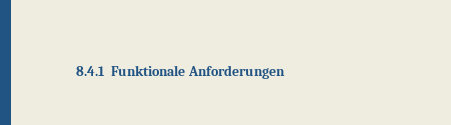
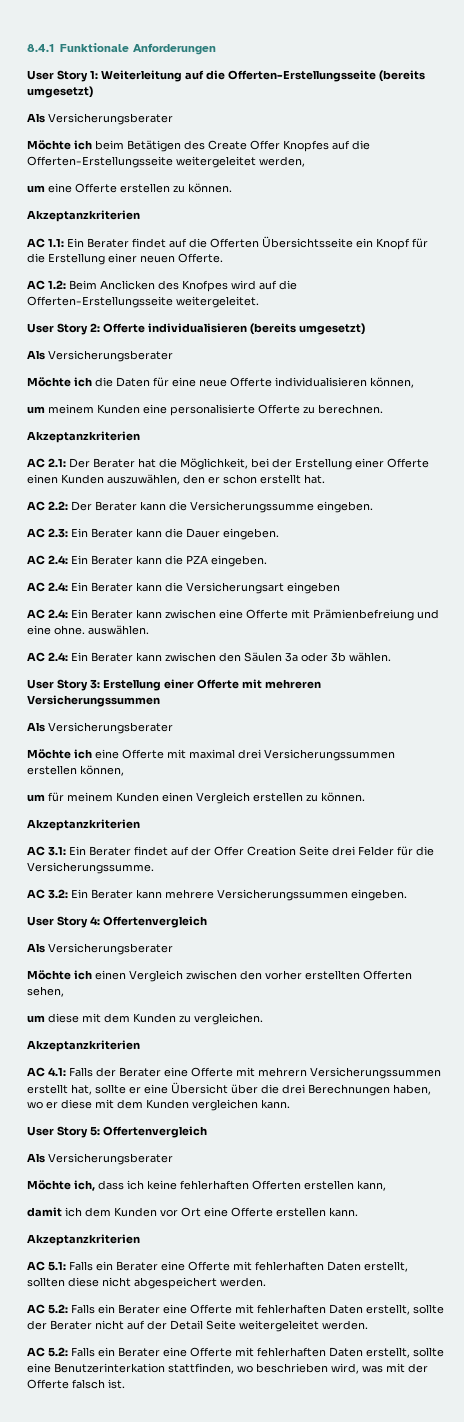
(286, 72) none -> [27,70,425,82] [27,86,93,98] [27,113,173,125] [27,140,370,152] [27,156,305,168] [27,183,232,193] [27,210,140,222] [27,236,428,250] [27,253,223,265] [27,280,297,292] [27,296,259,308] [27,323,365,335] [27,350,173,362] [27,377,414,388] [27,404,383,416] [27,431,140,443] [27,458,429,470] [27,474,325,485] [27,501,373,513] [27,528,279,540] [27,555,267,567] [27,582,340,594] [27,609,439,621] [27,625,149,635] [27,652,391,662] [27,679,321,691] [27,695,160,707] [27,722,173,734] [27,749,395,761] [27,765,124,776] [27,792,365,804] [27,819,140,831] [27,846,434,856] [27,862,154,874] [27,889,407,901] [27,916,207,928] [27,943,173,955] [27,970,412,982] [27,986,64,997] [27,1013,263,1025] [27,1040,140,1052] [27,1067,441,1079] [27,1082,431,1096] [27,1099,290,1111] [27,1126,207,1138] [27,1153,173,1165] [27,1180,386,1191] [27,1207,358,1217] [27,1234,140,1246] [27,1261,408,1272] [27,1277,266,1289] [27,1304,444,1315] [27,1320,368,1332] [27,1347,444,1358] [27,1363,428,1374] [27,1379,125,1389] // User Story 1: Weiterleitung auf die Offerten-Erstellungsseite (bereits umgesetzt) // Als Versicherungsberater // Möchte ich beim Betätigen des Create Offer Knopfes auf die Offerten-Erstellungsseite weitergeleitet werden, // um eine Offerte erstellen zu können. // Akzeptanzkriterien // AC 1.1: Ein Berater findet auf die Offerten Übersichtsseite ein Knopf für die Erstellung einer neuen Offerte. // AC 1.2: Beim Anclicken des Knofpes wird auf die Offerten-Erstellungsseite weitergeleitet. // User Story 2: Offerte individualisieren (bereits umgesetzt) // Als Versicherungsberater // Möchte ich die Daten für eine neue Offerte individualisieren können, // um meinem Kunden eine personalisierte Offerte zu berechnen. // Akzeptanzkriterien // AC 2.1: Der Berater hat die Möglichkeit, bei der Erstellung einer Offerte einen Kunden auszuwählen, den er schon erstellt hat. // AC 2.2: Der Berater kann die Versicherungssumme eingeben. // AC 2.3: Ein Berater kann die Dauer eingeben. // AC 2.4: Ein Berater kann die PZA eingeben. // AC 2.4: Ein Berater kann die Versicherungsart eingeben // AC 2.4: Ein Berater kann zwischen eine Offerte mit Prämienbefreiung und eine ohne. auswählen. // AC 2.4: Ein Berater kann zwischen den Säulen 3a oder 3b wählen. // User Story 3: Erstellung einer Offerte mit mehreren Versicherungssummen // Als Versicherungsberater // Möchte ich eine Offerte mit maximal drei Versicherungssummen erstellen können, // um für meinem Kunden einen Vergleich erstellen zu können. // Akzeptanzkriterien // AC 3.1: Ein Berater findet auf der Offer Creation Seite drei Felder für die Versicherungssumme. // AC 3.2: Ein Berater kann mehrere Versicherungssummen eingeben. // User Story 4: Offertenvergleich // Als Versicherungsberater // Möchte ich einen Vergleich zwischen den vorher erstellten Offerten sehen, // um diese mit dem Kunden zu vergleichen. // Akzeptanzkriterien // AC 4.1: Falls der Berater eine Offerte mit mehrern Versicherungssummen erstellt hat, sollte er eine Übersicht über die drei Berechnungen haben, wo er diese mit dem Kunden vergleichen kann. // User Story 5: Offertenvergleich // Als Versicherungsberater // Möchte ich, dass ich keine fehlerhaften Offerten erstellen kann, // damit ich dem Kunden vor Ort eine Offerte erstellen kann. // Akzeptanzkriterien // AC 5.1: Falls ein Berater eine Offerte mit fehlerhaften Daten erstellt, sollten diese nicht abgespeichert werden. // AC 5.2: Falls ein Berater eine Offerte mit fehlerhaften Daten erstellt, sollte der Berater nicht auf der Detail Seite weitergeleitet werden. // AC 5.2: Falls ein Berater eine Offerte mit fehlerhaften Daten erstellt, sollte eine Benutzerinterkation stattfinden, wo beschrieben wird, was mit der Offerte falsch ist.

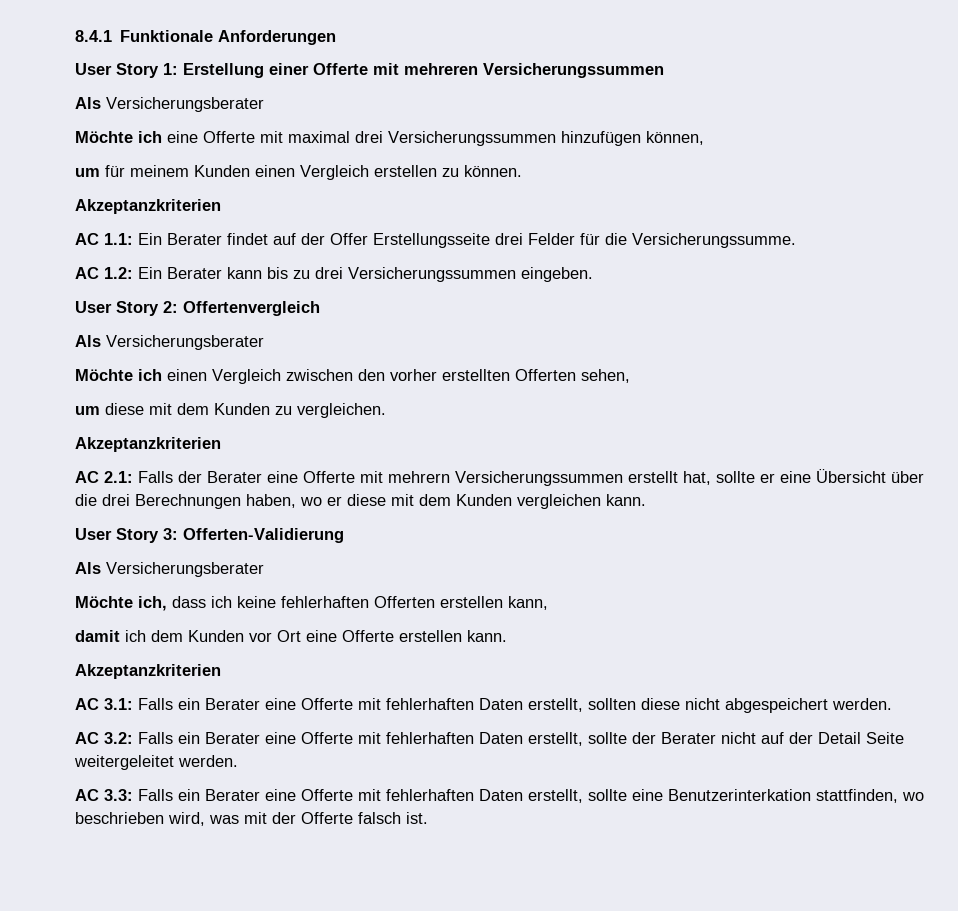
[101,70,425,82] [27,86,93,98] [27,113,173,125] [27,140,370,152] [27,156,305,168] [27,183,232,193] [27,210,140,222] [27,236,428,250] [27,253,223,265] [27,280,297,292] [27,296,259,308] [27,323,365,335] [27,350,173,362] [27,377,414,388] [27,404,383,416] [27,431,140,443] [27,458,429,470] [27,474,325,485] [27,501,373,513] [27,528,279,540] [27,555,267,567] [27,582,340,594] [27,609,439,621] [27,625,149,635] [27,652,391,662] [27,679,100,691] Weiterleitung auf die Offerten-Erstellungsseite (bereits umgesetzt) // Als Versicherungsberater // Möchte ich beim Betätigen des Create Offer Knopfes auf die Offerten-Erstellungsseite weitergeleitet werden, // um eine Offerte erstellen zu können. // Akzeptanzkriterien // AC 1.1: Ein Berater findet auf die Offerten Übersichtsseite ein Knopf für die Erstellung einer neuen Offerte. // AC 1.2: Beim Anclicken des Knofpes wird auf die Offerten-Erstellungsseite weitergeleitet. // User Story 2: Offerte individualisieren (bereits umgesetzt) // Als Versicherungsberater // Möchte ich die Daten für eine neue Offerte individualisieren können, // um meinem Kunden eine personalisierte Offerte zu berechnen. // Akzeptanzkriterien // AC 2.1: Der Berater hat die Möglichkeit, bei der Erstellung einer Offerte einen Kunden auszuwählen, den er schon erstellt hat. // AC 2.2: Der Berater kann die Versicherungssumme eingeben. // AC 2.3: Ein Berater kann die Dauer eingeben. // AC 2.4: Ein Berater kann die PZA eingeben. // AC 2.4: Ein Berater kann die Versicherungsart eingeben // AC 2.4: Ein Berater kann zwischen eine Offerte mit Prämienbefreiung und eine ohne. auswählen. // AC 2.4: Ein Berater kann zwischen den Säulen 3a oder 3b wählen. // User Story 3: -> (178, 69) none
[27,765,77,775] erstellen -> [561,131,641,146] hinzufügen
[48,846,66,856] 3.1: -> [104,233,133,245] 1.1:
[247,846,329,856] Creation Seite -> [373,233,490,248] Erstellungsseite
[48,889,214,899] 3.2: Ein Berater kann mehrere -> [104,267,343,279] 1.2: Ein Berater kann bis zu drei
[90,916,100,925] 4: -> [163,301,178,313] 2:
[48,1067,66,1076] 4.1: -> [104,471,133,483] 2.1:
[90,1126,207,1138] 5: Offertenvergleich -> [163,528,344,543] 3: Offerten-Validierung
[48,1261,66,1271] 5.1: -> [104,698,133,710] 3.1:
[48,1304,68,1314] 5.2: -> [104,732,133,744] 3.2:
[48,1347,68,1357] 5.2: -> [104,789,133,801] 3.3:

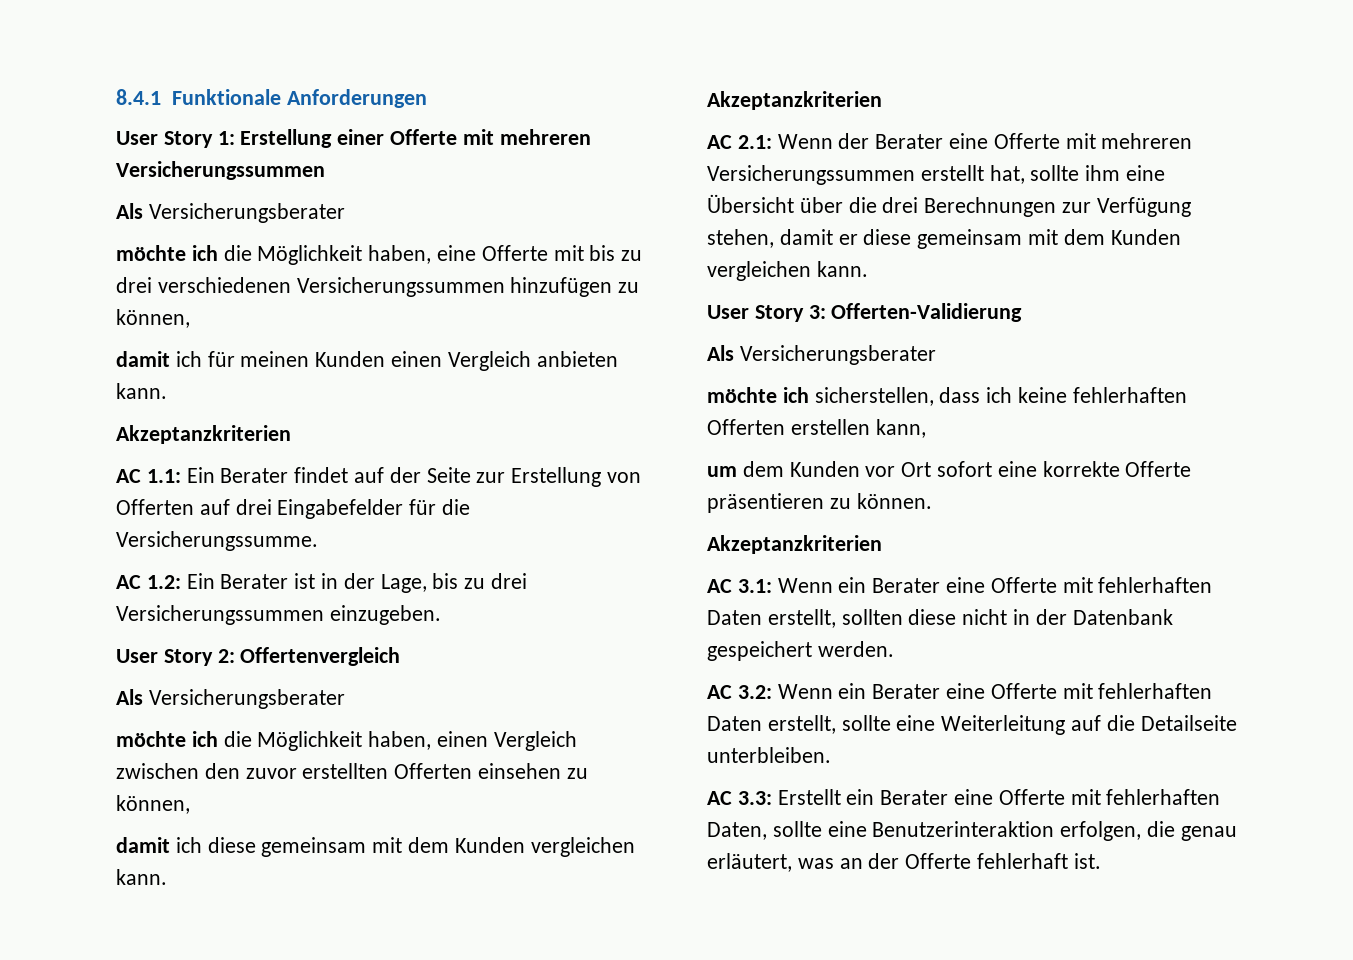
[75,131,383,143] Möchte ich eine Offerte mit maximal drei -> [116,245,643,265] [116,277,291,293] möchte ich die Möglichkeit haben, eine Offerte mit bis zu drei verschiedenen
[646,131,704,145] [75,165,522,180] können, // um für meinem Kunden einen Vergleich erstellen zu können. -> [618,282,640,293] [116,309,190,328] [116,351,618,371] [116,383,167,399] zu können, // damit ich für meinen Kunden einen Vergleich anbieten kann.
[330,233,575,248] Offer Erstellungsseite drei Felder -> [426,467,642,487] [116,499,404,519] Seite zur Erstellung von Offerten auf drei Eingabefelder
[227,267,262,279] kann -> [294,573,427,593] ist in der Lage,
[521,267,593,282] eingeben. -> [329,605,441,625] einzugeben.
[75,369,162,381] Möchte ich -> [116,731,432,751] möchte ich die Möglichkeit haben,
[390,369,437,381] vorher -> [245,768,297,779] zuvor
[581,369,630,383] [75,403,386,418] sehen, // um diese mit dem Kunden zu vergleichen. -> [478,763,588,779] [116,795,190,814] [116,837,635,857] [116,869,167,885] einsehen zu können, // damit ich diese gemeinsam mit dem Kunden vergleichen kann.
[138,471,173,483] Falls -> [777,134,833,149] Wenn
[388,471,450,483] mehrern -> [1101,133,1193,149] mehreren
[760,473,775,483] er -> [1085,165,1121,181] ihm
[246,494,322,508] haben, wo -> [1062,197,1191,217] [707,229,833,248] zur Verfügung stehen, damit
(386, 500) none -> [917,229,1023,249] gemeinsam
[75,596,167,611] Möchte ich, -> [707,387,934,406] möchte ich sicherstellen,
[75,630,146,642] damit ich -> [707,466,737,477] um
[306,630,507,642] eine Offerte erstellen kann. -> [937,461,1192,477] [707,493,932,513] sofort eine korrekte Offerte präsentieren zu können.
[138,698,173,710] Falls -> [777,578,833,593] Wenn
[725,698,828,713] abgespeichert -> [1013,609,1173,625] [707,641,812,661] in der Datenbank gespeichert
[138,732,904,746] [74,755,238,770] [75,789,173,801] Falls ein Berater eine Offerte mit fehlerhaften Daten erstellt, sollte der Berater nicht auf der Detail Seite weitergeleitet werden. // AC 3.3: Falls -> [777,684,833,699] Wenn
[668,789,924,803] [75,812,267,826] Benutzerinterkation stattfinden, wo beschrieben wird, was mit -> [941,715,1237,735] [707,747,831,763] [707,789,1221,805] [707,821,1237,841] [707,853,863,872] Weiterleitung auf die Detailseite unterbleiben. // AC 3.3: Erstellt ein Berater eine Offerte mit fehlerhaften Daten, sollte eine Benutzerinteraktion erfolgen, die genau erläutert, was an
[358,812,401,824] falsch -> [977,853,1069,869] fehlerhaft

